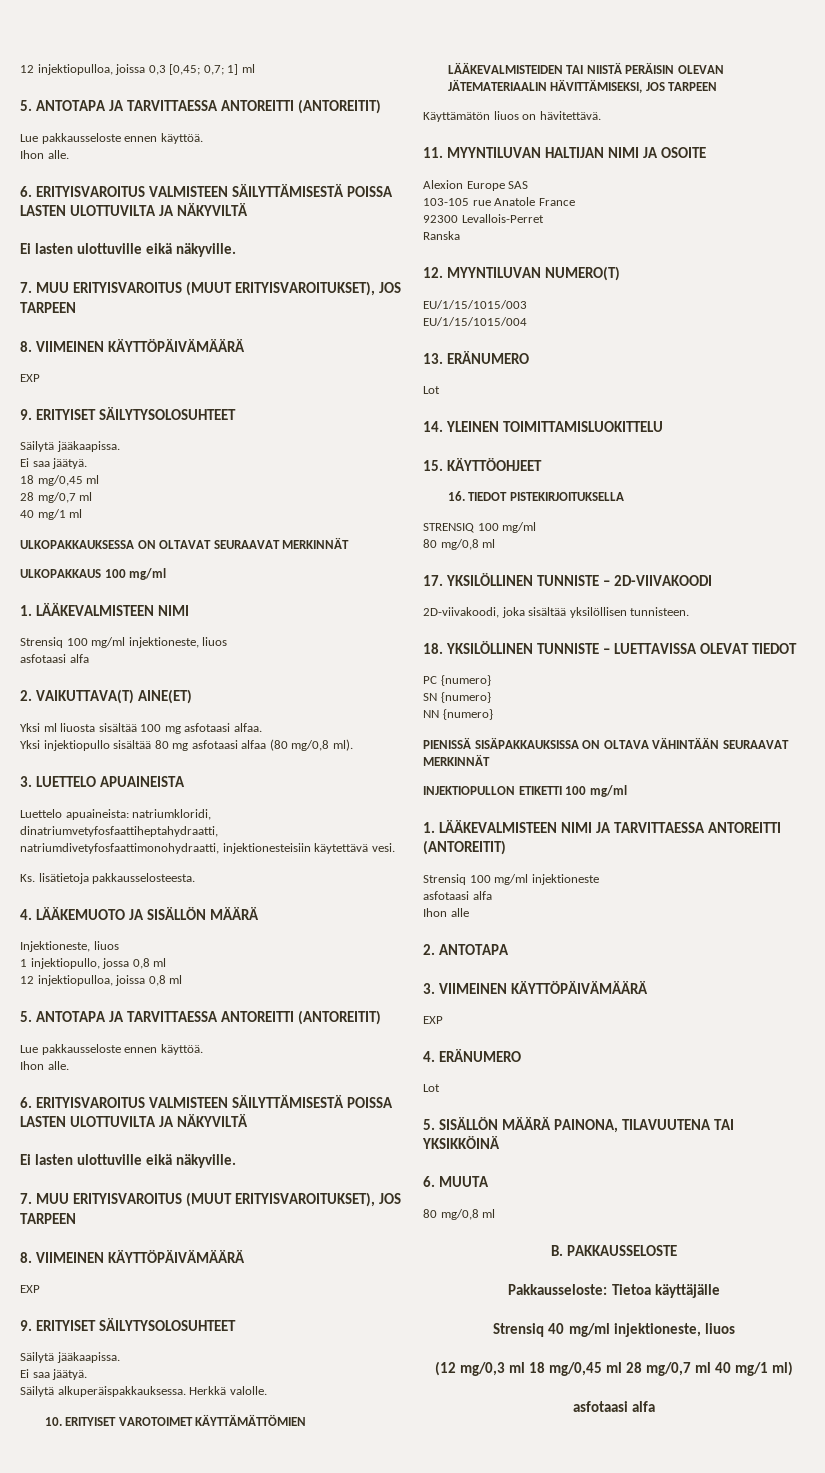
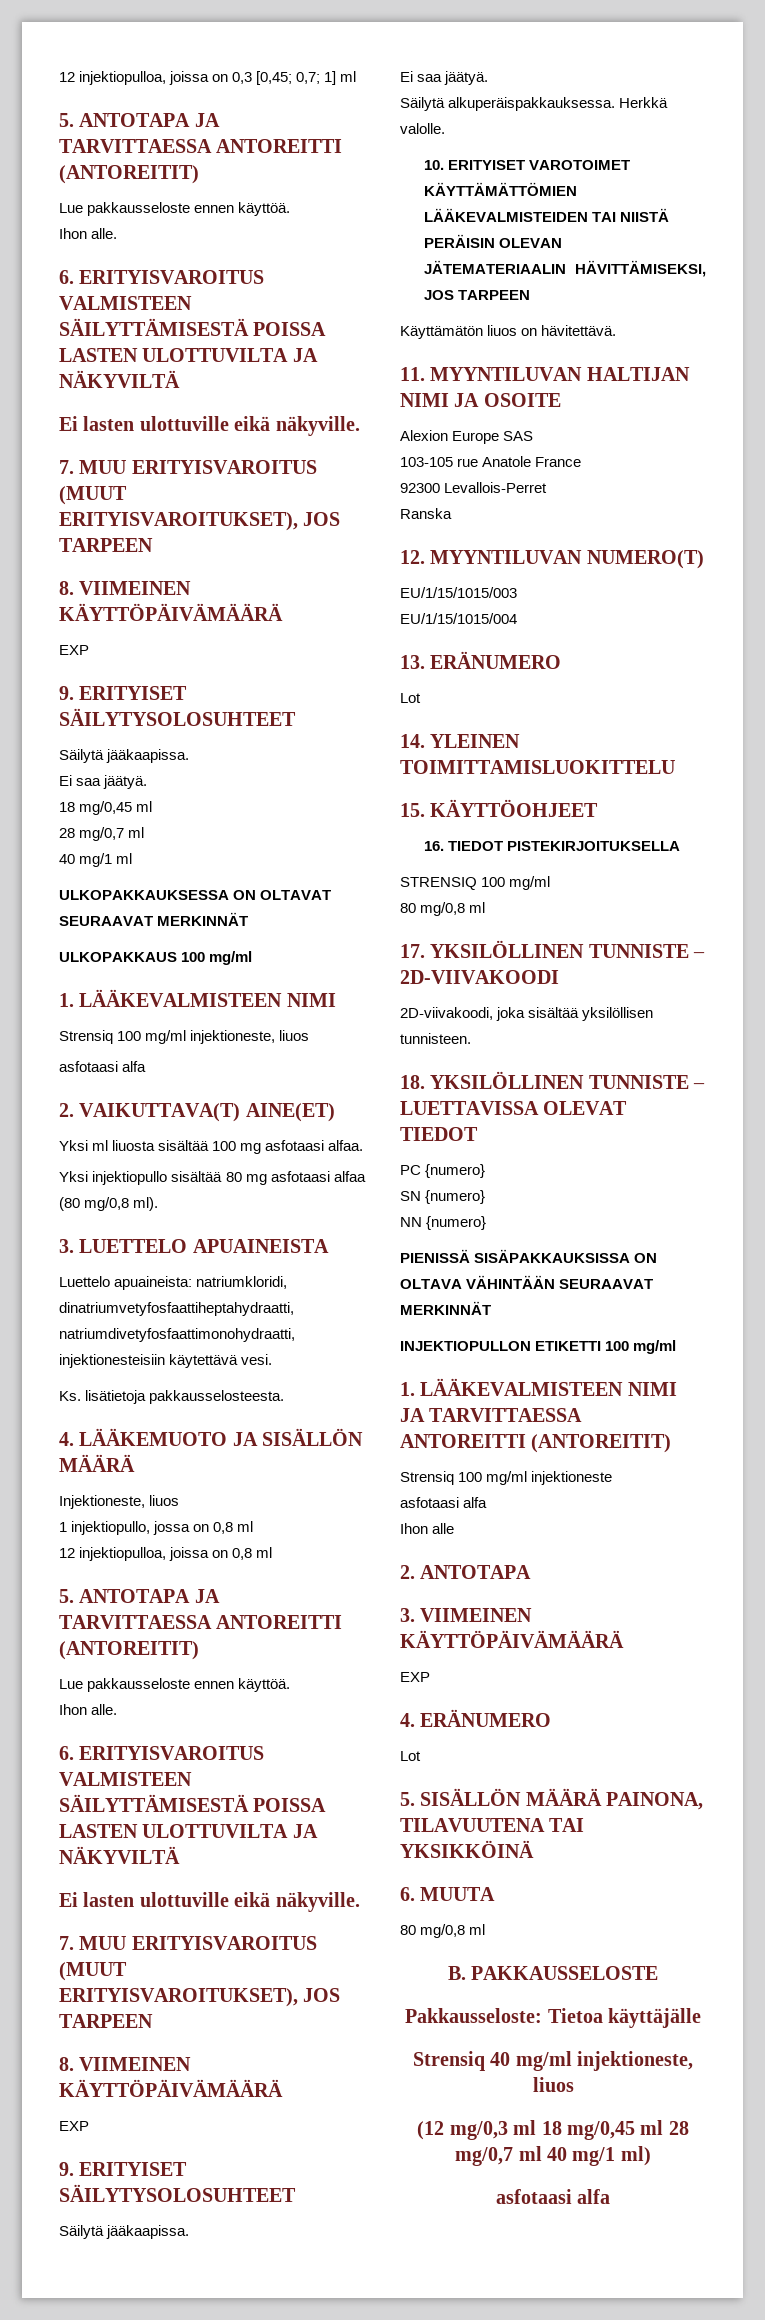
[20,64,146,75] 12 injektiopulloa, joissa -> [59,71,229,85] 12 injektiopulloa, joissa on
(130, 963) none -> [193,1524,210,1532] on
(146, 980) none -> [212,1550,229,1558] on

